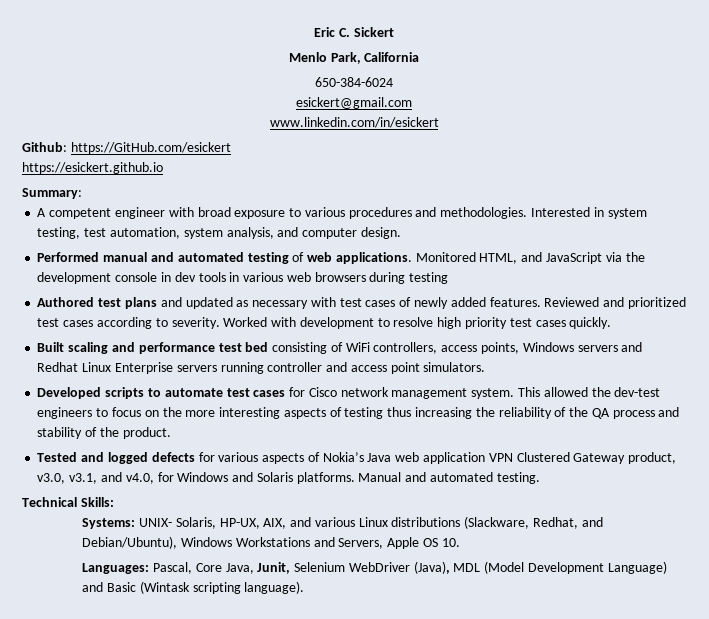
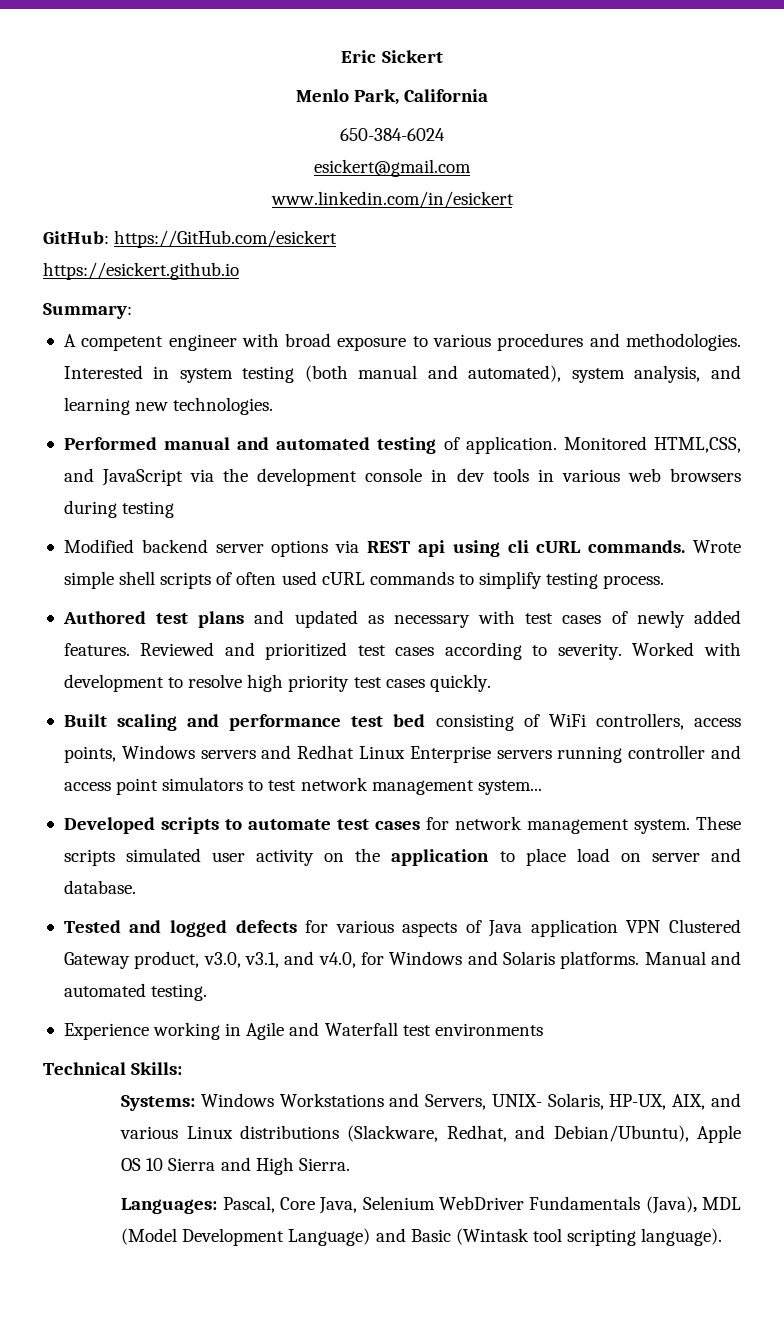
[339,28,350,37] C. -> (377, 56) none
[22,142,67,152] Github: -> [43,231,109,244] GitHub:
[37,227,401,239] testing, test automation, system analysis, and computer design. -> [242,365,741,383] [63,397,274,415] testing (both manual and automated), system analysis, and learning new technologies.
[307,252,518,264] web applications. Monitored HTML, -> [465,436,742,454] application. Monitored HTML,CSS,
(449, 278) none -> [63,539,741,557] [63,571,665,589] // Modified backend server options via REST api using cli cURL commands. Wrote simple shell scripts of often used cURL commands to simplify testing process.
[423,362,486,372] simulators. -> [162,777,542,795] simulators to test network management system...
[308,387,337,397] Cisco -> (449, 823) none
[517,387,661,397] [37,407,680,419] [37,427,171,439] This allowed the dev-test engineers to focus on the more interesting aspects of testing thus increasing the reliability of the QA process and stability of the product. -> [696,816,741,830] [63,848,741,866] [63,880,136,894] These scripts simulated user activity on the application to place load on server and database.
[322,452,420,462] Nokia’s Java web -> [488,920,523,937] Java
(540, 478) none -> [63,1022,543,1040] // Experience working in Agile and Waterfall test environments
(136, 523) none -> [200,1093,487,1110] Windows Workstations and Servers,
[181,537,460,549] Windows Workstations and Servers, Apple OS 10. -> [697,1125,741,1143] [121,1157,350,1175] Apple OS 10 Sierra and High Sierra.
[257,562,291,574] Junit, -> (358, 1205) none
(410, 567) none -> [529,1196,641,1210] Fundamentals
(190, 587) none -> [532,1228,562,1242] tool

